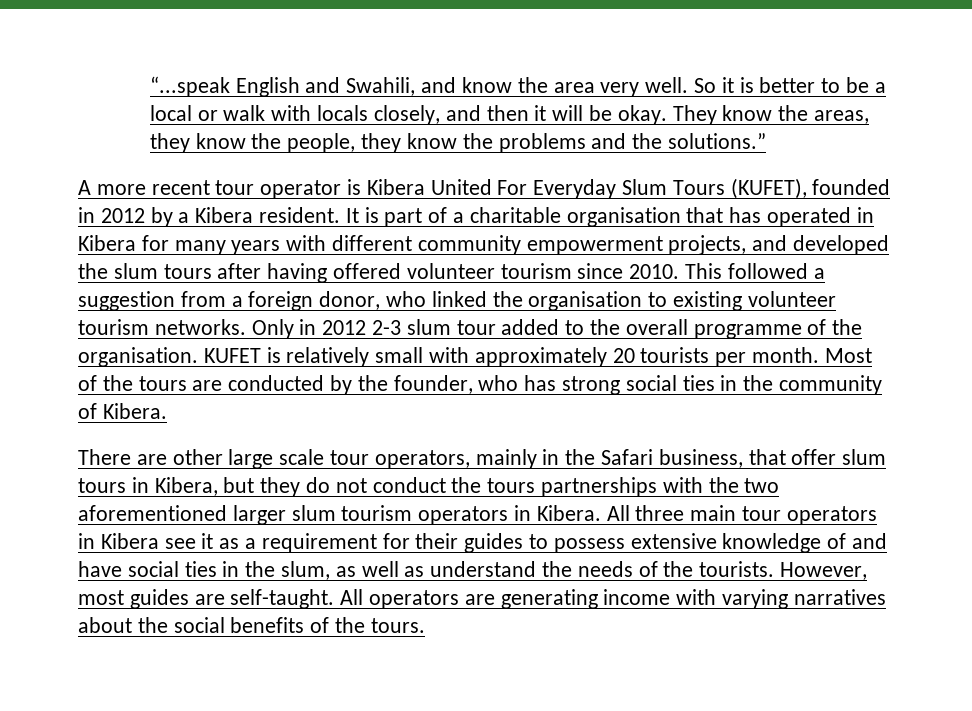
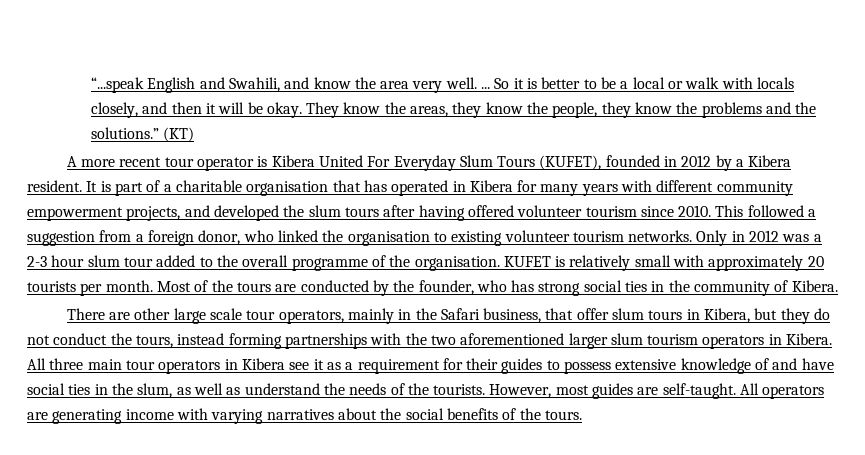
(689, 85) none -> [481,87,491,89] ...
(766, 141) none -> [163,127,195,142] (KT)
[372,320,402,335] 2-3 -> [782,234,822,242] [27,255,85,267] was a 2-3 hour
[487,478,536,493] tours -> [135,333,282,349] tours, instead forming

